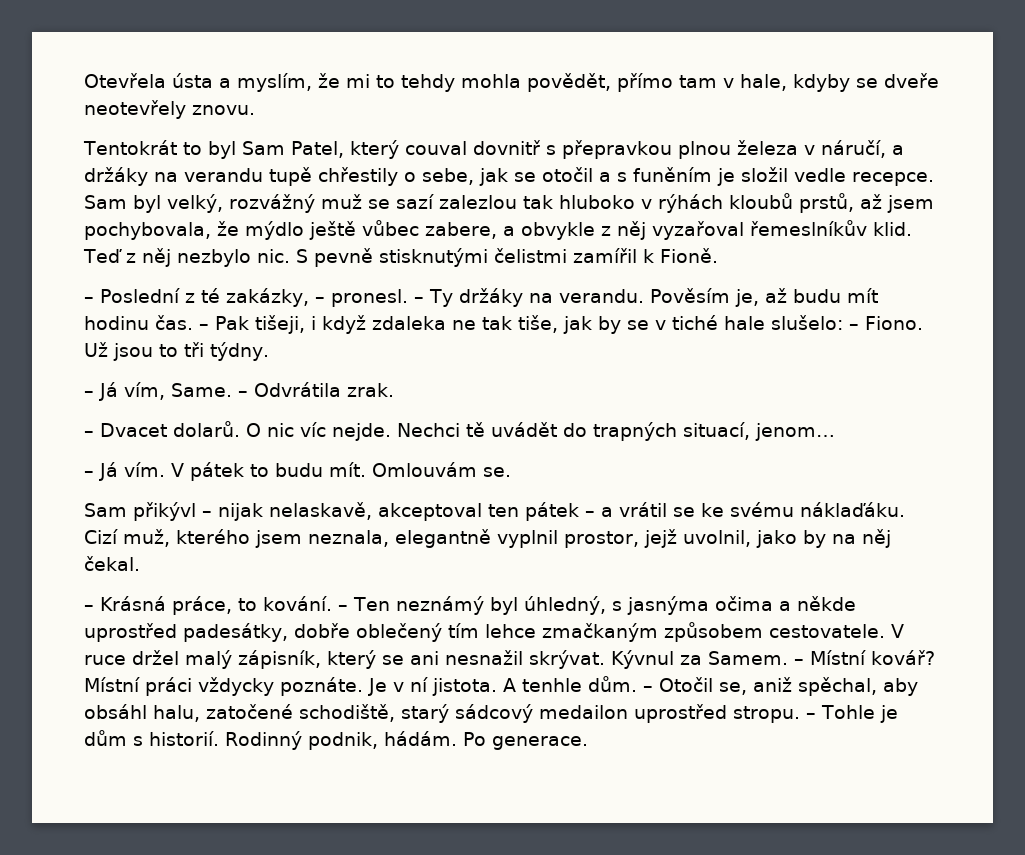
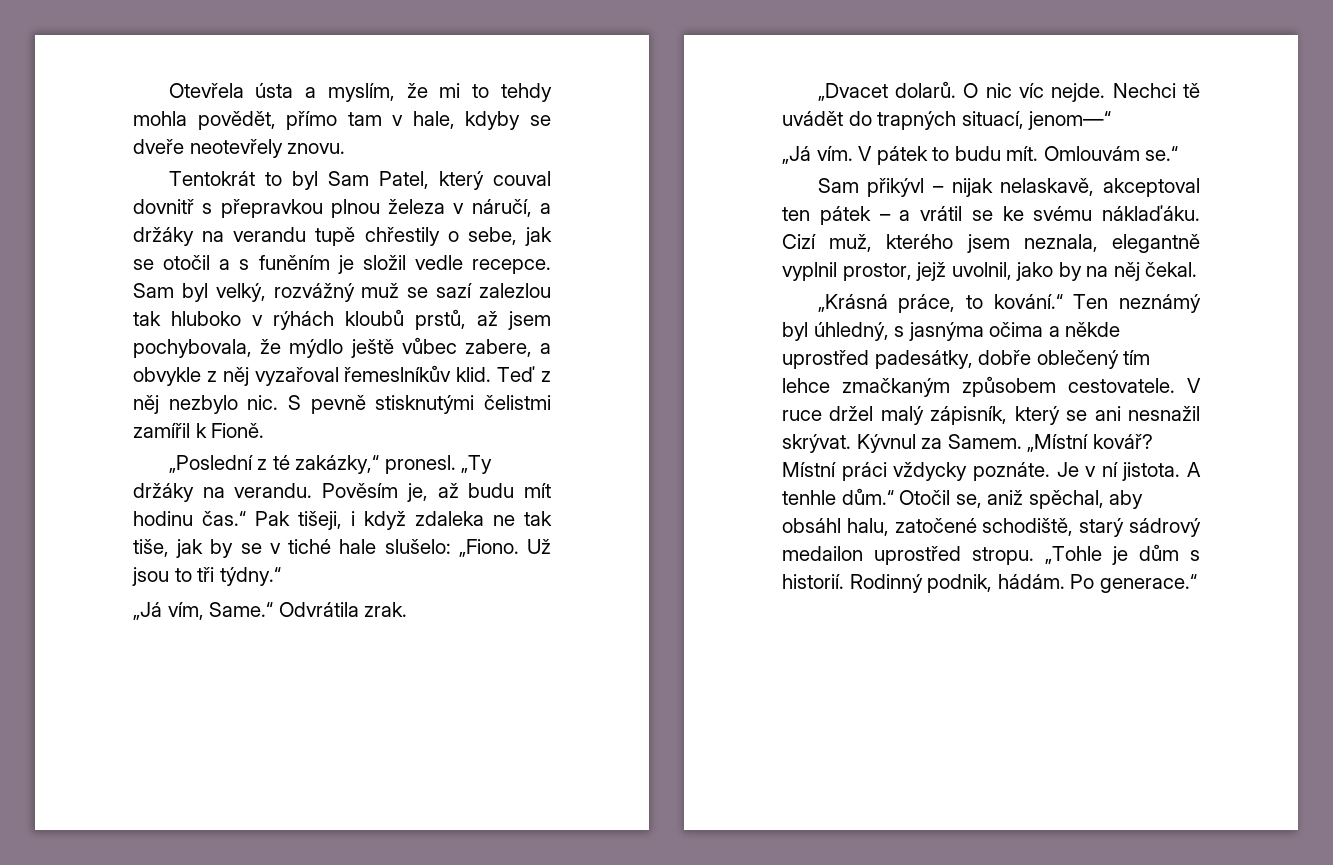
[84,288,453,307] – Poslední z té zakázky, – pronesl. – Ty -> [168,455,493,474] „Poslední z té zakázky,“ pronesl. „Ty
[155,315,209,330] čas. – -> [202,511,246,526] čas.“
[848,316,923,330] – Fiono. -> [458,539,519,557] „Fiono.
[210,342,269,361] [84,382,248,401] týdny. // – Já vím, Same. – -> [219,567,281,586] [133,602,274,620] týdny.“ // „Já vím, Same.“
[84,423,167,437] – Dvacet -> [817,83,888,101] „Dvacet
[755,423,835,441] [84,462,118,481] jenom… // – Já -> [1028,111,1112,130] [782,146,811,164] jenom—“ // „Já
[483,467,511,477] se. -> [1145,146,1179,161] se.“
[84,596,348,615] – Krásná práce, to kování. – -> [817,294,1063,313] „Krásná práce, to kování.“
[793,650,866,665] – Místní -> [1027,434,1089,452] „Místní
[587,676,653,692] dům. – -> [841,488,894,505] dům.“
[455,704,533,723] sádcový -> [1129,518,1201,537] sádrový
[806,705,875,719] – Tohle -> [1045,546,1102,564] „Tohle
[491,736,588,750] generace. -> [1099,574,1197,593] generace.“

